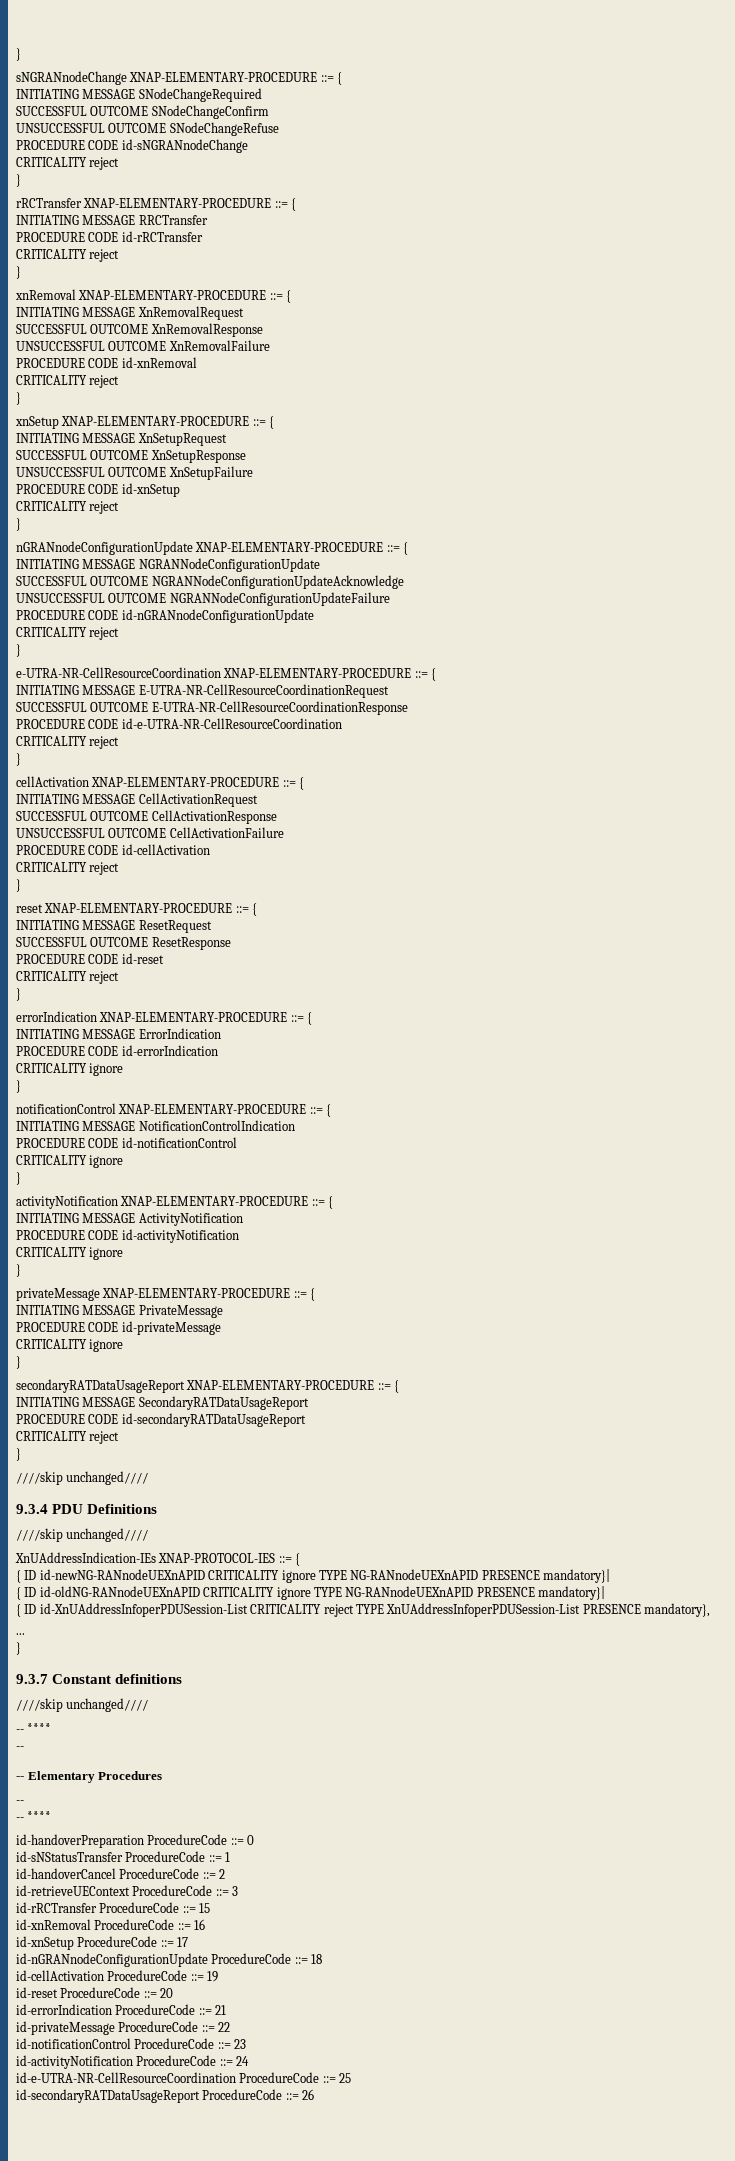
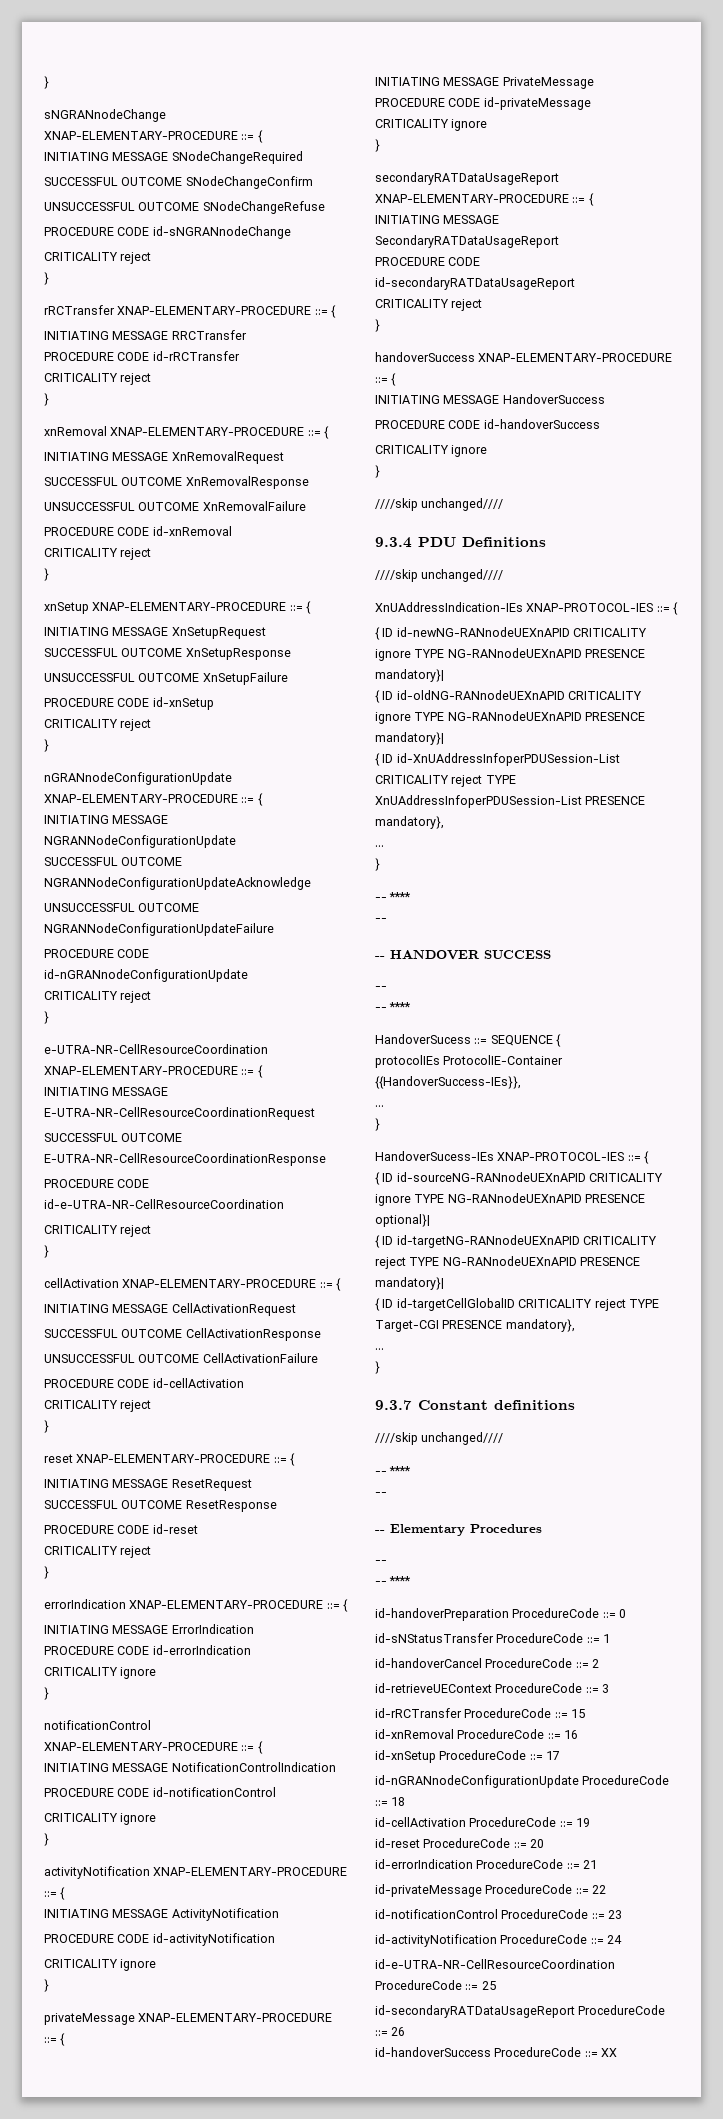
(21, 1454) none -> [375,352,673,362] [375,373,397,386] [375,394,605,404] [375,419,600,429] [375,445,488,457] [375,465,380,478] // handoverSuccess XNAP-ELEMENTARY-PROCEDURE ::= { // INITIATING MESSAGE HandoverSuccess // PROCEDURE CODE id-handoverSuccess // CRITICALITY ignore // }
(21, 1648) none -> [375,892,412,901] [375,918,387,922] [375,950,551,960] [375,986,387,990] [375,1002,412,1011] [375,1034,562,1047] [375,1055,564,1068] [375,1076,521,1089] [375,1105,384,1107] [375,1118,380,1131] [375,1151,650,1164] [375,1172,664,1185] [375,1193,646,1206] [375,1214,430,1227] [375,1235,658,1248] [375,1256,641,1269] [375,1277,444,1290] [375,1298,659,1311] [375,1319,575,1332] [375,1348,384,1350] [375,1361,380,1374] // -- **** // -- // -- HANDOVER SUCCESS // -- // -- **** // HandoverSucess ::= SEQUENCE { // protocolIEs ProtocolIE-Container {{HandoverSuccess-IEs}}, // ... // } // HandoverSucess-IEs XNAP-PROTOCOL-IES ::= { // { ID id-sourceNG-RANnodeUEXnAPID CRITICALITY ignore TYPE NG-RANnodeUEXnAPID PRESENCE optional}| // { ID id-targetNG-RANnodeUEXnAPID CRITICALITY reject TYPE NG-RANnodeUEXnAPID PRESENCE mandatory}| // { ID id-targetCellGlobalID CRITICALITY reject TYPE Target-CGI PRESENCE mandatory}, // ... // }
(315, 2094) none -> [375,2047,618,2057] // id-handoverSuccess ProcedureCode ::= XX

